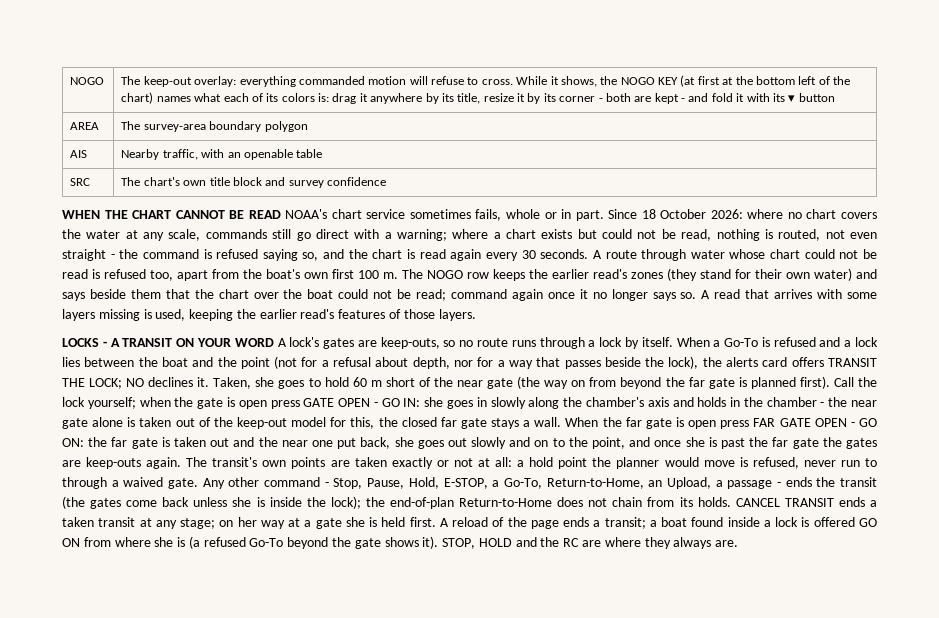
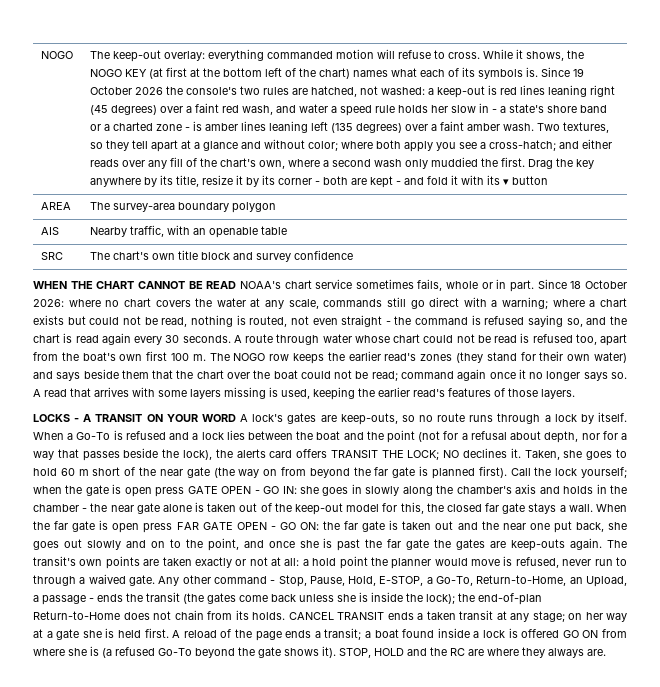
[281,93,368,104] colors is: drag it -> [478,67,585,79] [90,85,616,98] [90,103,608,116] [90,121,610,133] [90,139,613,152] [90,157,595,169] symbols is. Since 19 October 2026 the console's two rules are hatched, not washed: a keep-out is red lines leaning right (45 degrees) over a faint red wash, and water a speed rule holds her slow in - a state's shore band or a charted zone - is amber lines leaning left (135 degrees) over a faint amber wash. Two textures, so they tell apart at a glance and without color; where both apply you see a cross-hatch; and either reads over any fill of the chart's own, where a second wash only muddied the first. Drag the key

